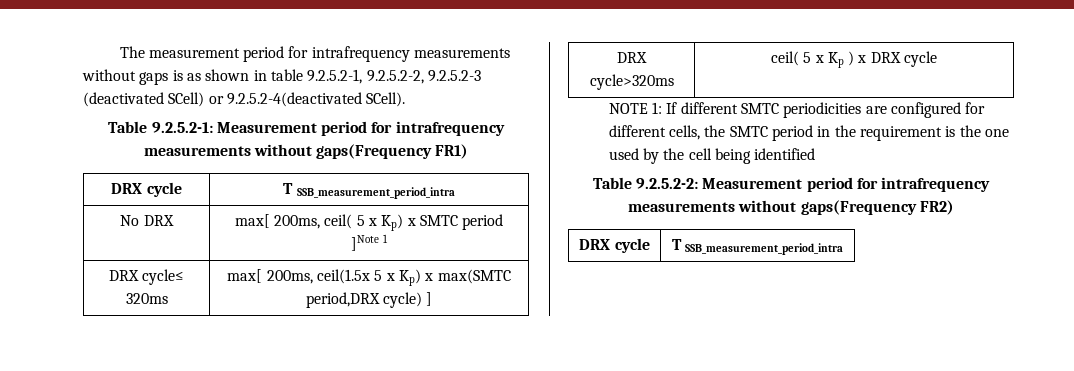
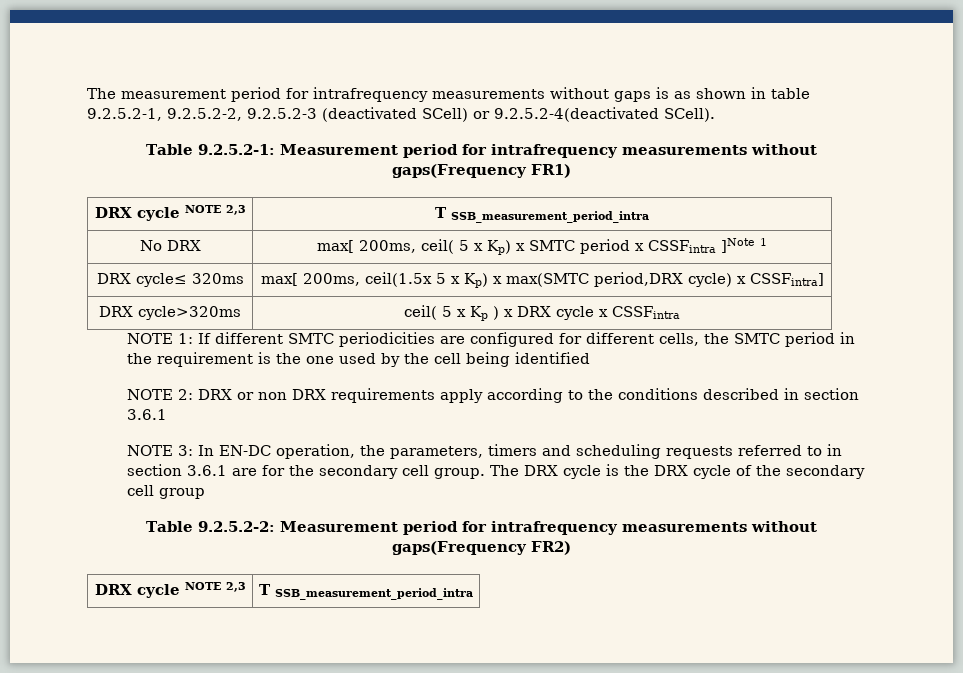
(182, 189) none -> [184,205,246,215] NOTE 2,3
(504, 222) none -> [635,240,716,253] x CSSFintra
[426,292,433,306] ] -> [736,273,824,286] x CSSFintra]
(938, 59) none -> [599,306,680,319] x CSSFintra
(816, 154) none -> [126,388,859,403] [126,409,167,420] [126,444,842,459] [126,464,865,479] [126,485,205,499] // NOTE 2: DRX or non DRX requirements apply according to the conditions described in section 3.6.1 // NOTE 3: In EN-DC operation, the parameters, timers and scheduling requests referred to in section 3.6.1 are for the secondary cell group. The DRX cycle is the DRX cycle of the secondary cell group
(650, 245) none -> [184,582,246,592] NOTE 2,3

